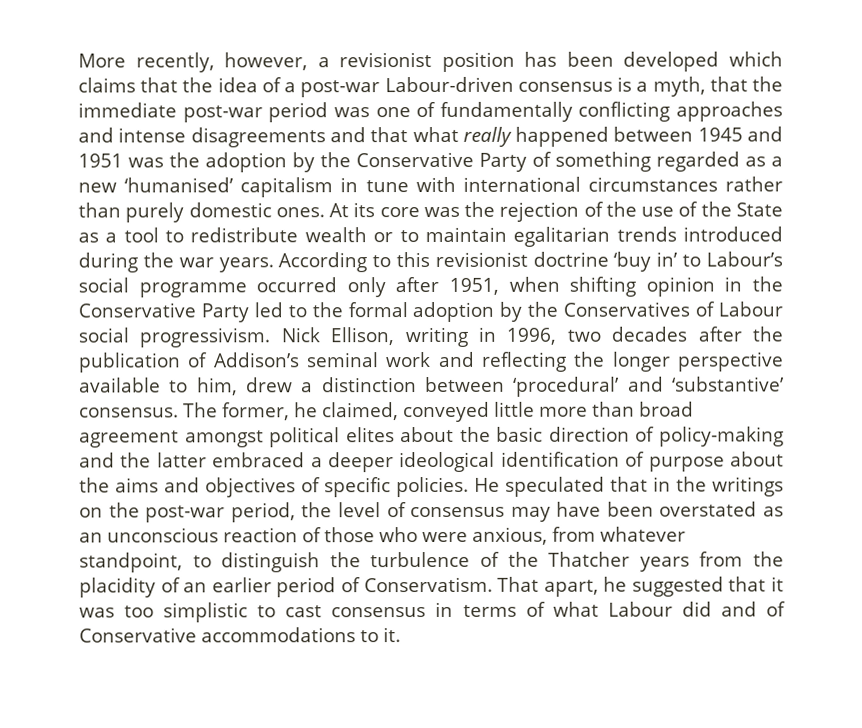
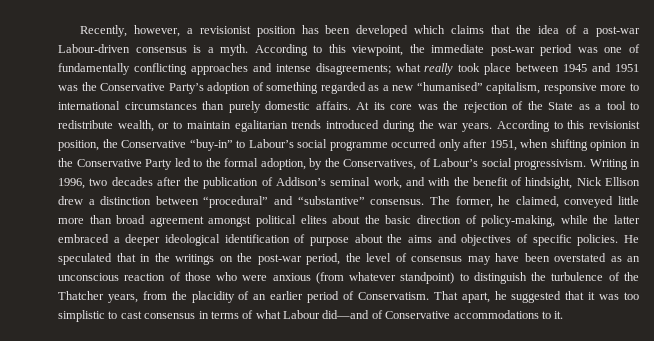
[78,52,215,73] More recently, -> [79,25,127,37] Recently,
[652,76,748,97] myth, that -> [220,44,404,56] myth. According to this viewpoint,
[190,126,610,148] disagreements and that what really happened -> [315,63,512,75] disagreements; what really took place
[205,151,527,173] adoption by the Conservative Party -> [100,82,251,94] Conservative Party’s adoption
[124,176,456,198] ‘humanised’ capitalism in tune with -> [416,82,640,94] “humanised” capitalism, responsive more to
[725,176,783,192] rather -> (197, 106) none
[275,207,325,218] ones. -> [315,101,351,110] affairs.
[641,201,732,217] use of the -> (543, 105) none
[304,227,367,243] wealth -> [117,120,154,132] wealth,
[532,251,678,272] doctrine ‘buy in’ -> [58,139,233,151] position, the Conservative “buy-in”
[412,301,783,323] [78,326,468,348] adoption by the Conservatives of Labour social progressivism. Nick Ellison, writing -> [260,158,628,170] adoption, by the Conservatives, of Labour’s social progressivism. Writing
[385,351,784,372] [79,377,238,396] work and reflecting the longer perspective available to him, -> [373,177,640,189] work, and with the benefit of hindsight, Nick Ellison
[513,376,784,397] ‘procedural’ and ‘substantive’ -> [203,196,365,208] “procedural” and “substantive”
[658,426,784,447] [79,452,115,468] policy-making and -> [481,215,588,227] policy-making, while
[472,526,686,545] [79,552,183,573] anxious, from whatever standpoint, -> [272,272,455,284] anxious (from whatever standpoint)
[639,556,690,572] years -> [107,294,138,303] years,
[681,601,757,617] did and -> [322,310,370,319] did—and

